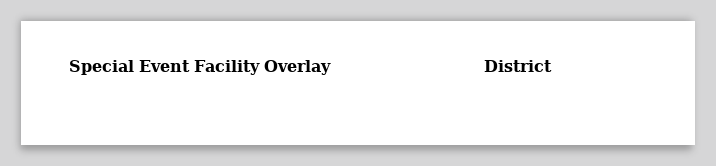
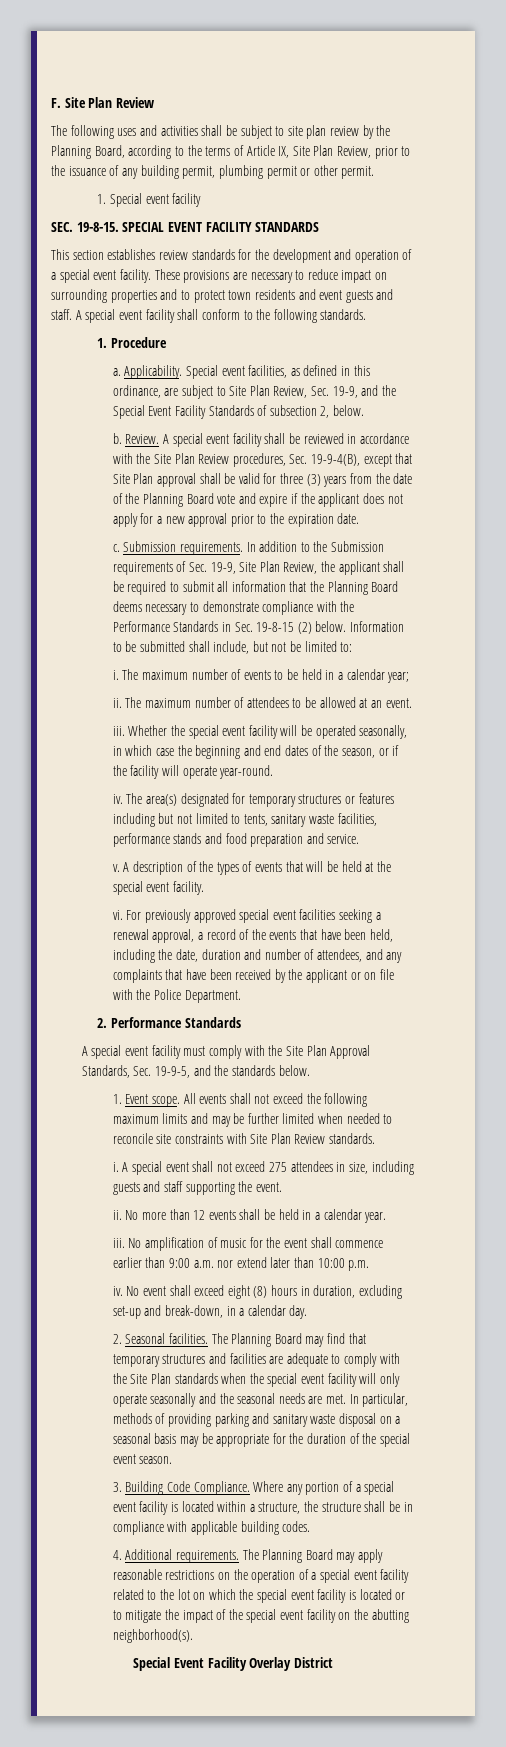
(68, 67) none -> [51,97,154,108] [51,125,391,139] [51,145,411,159] [51,165,375,179] [97,193,202,207] [51,222,320,232] [51,249,413,263] [51,269,388,283] [51,289,394,303] [51,309,367,323] [97,337,167,348] [112,365,370,379] [112,385,397,399] [112,405,365,419] [112,433,410,447] [112,453,413,467] [112,473,413,487] [112,493,403,507] [112,513,360,527] [112,541,385,555] [112,561,405,575] [112,581,399,595] [112,601,355,615] [112,621,405,634] [112,641,353,654] [112,669,410,683] [112,697,412,708] [112,725,408,739] [112,745,400,759] [112,765,274,779] [112,793,394,807] [112,813,377,827] [112,833,360,847] [112,861,392,875] [112,881,204,895] [112,909,381,923] [112,929,394,943] [112,949,403,963] [112,969,395,983] [112,989,241,1003] [97,1017,241,1028] [81,1045,371,1059] [81,1065,310,1078] [112,1093,368,1107] [112,1113,393,1127] [112,1133,376,1144] [112,1161,414,1175] [112,1181,282,1195] [112,1209,387,1223] [112,1237,384,1251] [112,1257,370,1271] [112,1285,403,1299] [112,1305,308,1319] [112,1333,366,1347] [112,1353,400,1367] [112,1373,401,1387] [112,1393,409,1407] [112,1413,401,1427] [112,1433,411,1447] [112,1454,173,1464] [112,1481,395,1495] [112,1501,413,1515] [112,1521,311,1535] [112,1549,384,1563] [112,1569,410,1583] [112,1589,406,1603] [112,1609,409,1623] [112,1629,193,1643] F. Site Plan Review // The following uses and activities shall be subject to site plan review by the Planning Board, according to the terms of Article IX, Site Plan Review, prior to the issuance of any building permit, plumbing permit or other permit. // 1. Special event facility // SEC. 19-8-15. SPECIAL EVENT FACILITY STANDARDS // This section establishes review standards for the development and operation of a special event facility. These provisions are necessary to reduce impact on surrounding properties and to protect town residents and event guests and staff. A special event facility shall conform to the following standards. // 1. Procedure // a. Applicability. Special event facilities, as defined in this ordinance, are subject to Site Plan Review, Sec. 19-9, and the Special Event Facility Standards of subsection 2, below. // b. Review. A special event facility shall be reviewed in accordance with the Site Plan Review procedures, Sec. 19-9-4(B), except that Site Plan approval shall be valid for three (3) years from the date of the Planning Board vote and expire if the applicant does not apply for a new approval prior to the expiration date. // c. Submission requirements. In addition to the Submission requirements of Sec. 19-9, Site Plan Review, the applicant shall be required to submit all information that the Planning Board deems necessary to demonstrate compliance with the Performance Standards in Sec. 19-8-15 (2) below. Information to be submitted shall include, but not be limited to: // i. The maximum number of events to be held in a calendar year; // ii. The maximum number of attendees to be allowed at an event. // iii. Whether the special event facility will be operated seasonally, in which case the beginning and end dates of the season, or if the facility will operate year-round. // iv. The area(s) designated for temporary structures or features including but not limited to tents, sanitary waste facilities, performance stands and food preparation and service. // v. A description of the types of events that will be held at the special event facility. // vi. For previously approved special event facilities seeking a renewal approval, a record of the events that have been held, including the date, duration and number of attendees, and any complaints that have been received by the applicant or on file with the Police Department. // 2. Performance Standards // A special event facility must comply with the Site Plan Approval Standards, Sec. 19-9-5, and the standards below. // 1. Event scope. All events shall not exceed the following maximum limits and may be further limited when needed to reconcile site constraints with Site Plan Review standards. // i. A special event shall not exceed 275 attendees in size, including guests and staff supporting the event. // ii. No more than 12 events shall be held in a calendar year. // iii. No amplification of music for the event shall commence earlier than 9:00 a.m. nor extend later than 10:00 p.m. // iv. No event shall exceed eight (8) hours in duration, excluding set-up and break-down, in a calendar day. // 2. Seasonal facilities. The Planning Board may find that temporary structures and facilities are adequate to comply with the Site Plan standards when the special event facility will only operate seasonally and the seasonal needs are met. In particular, methods of providing parking and sanitary waste disposal on a seasonal basis may be appropriate for the duration of the special event season. // 3. Building Code Compliance. Where any portion of a special event facility is located within a structure, the structure shall be in compliance with applicable building codes. // 4. Additional requirements. The Planning Board may apply reasonable restrictions on the operation of a special event facility related to the lot on which the special event facility is located or to mitigate the impact of the special event facility on the abutting neighborhood(s). //

